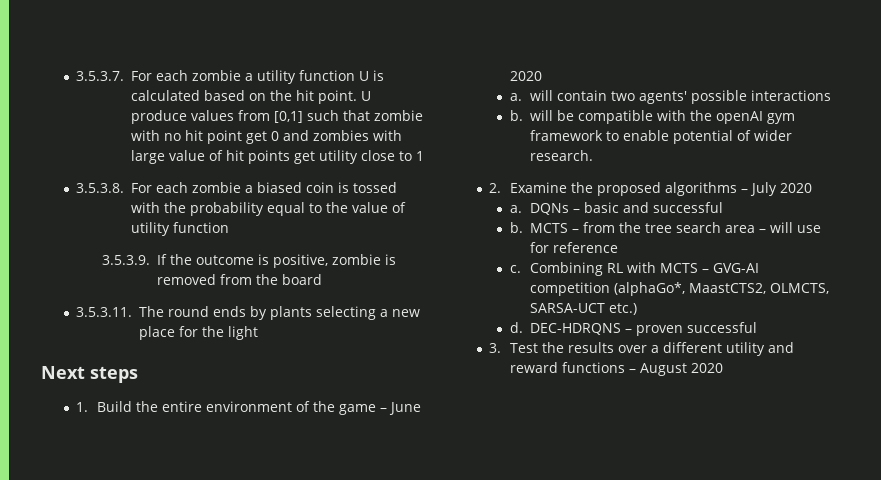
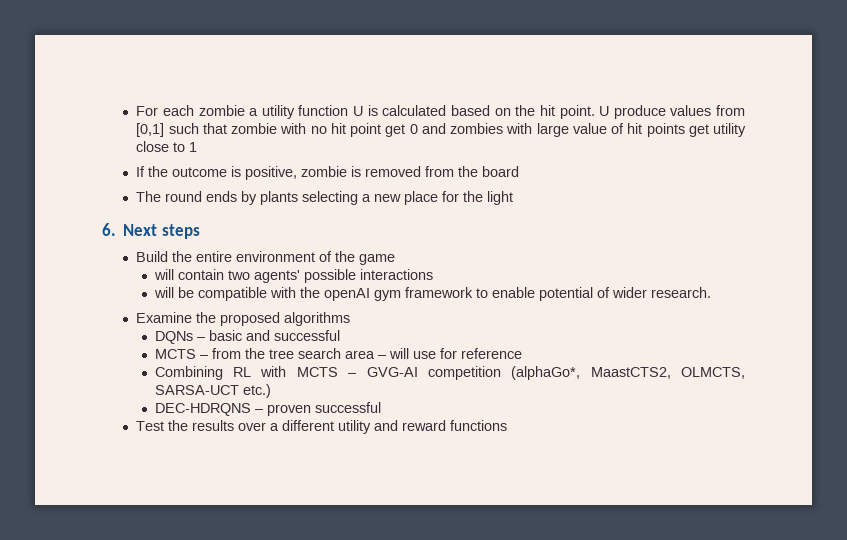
[76,71,125,81] 3.5.3.7. -> (136, 111) none
[76,182,397,193] [130,202,406,216] [130,222,229,236] [102,255,151,265] 3.5.3.8. For each zombie a biased coin is tossed with the probability equal to the value of utility function // 3.5.3.9. -> (198, 147) none
[76,307,133,317] 3.5.3.11. -> (520, 171) none
(258, 333) none -> [102,223,116,236] 6.
[76,402,89,412] 1. -> (200, 231) none
[379,402,421,415] [509,71,542,81] [509,93,522,101] – June 2020 // a. -> (396, 259) //
[509,110,523,121] b. -> (433, 274) none
[489,183,502,193] 2. -> (711, 292) none
[740,182,812,196] [509,205,522,213] – July 2020 // a. -> (351, 319) //
[509,222,523,233] b. -> (340, 335) none
[509,265,521,273] c. -> (522, 353) none
[509,322,523,333] d. -> (271, 391) none
[489,343,502,353] 3. -> (381, 407) none
[628,363,723,376] – August 2020 -> (508, 425) none

